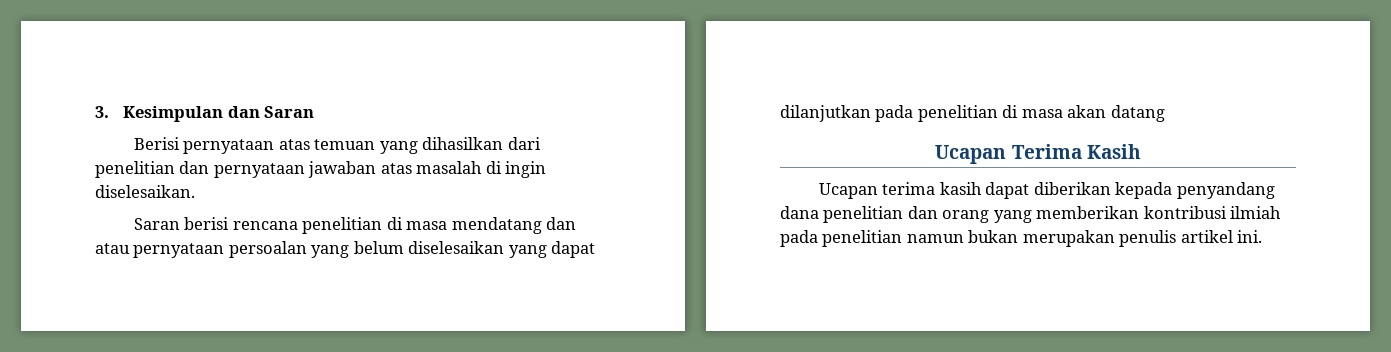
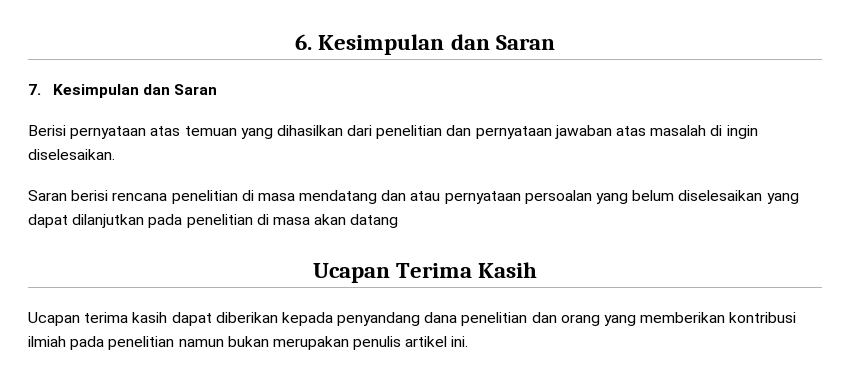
[95,106,109,118] 3. -> [295,34,555,55] [28,84,41,95] 6. Kesimpulan dan Saran // 7.

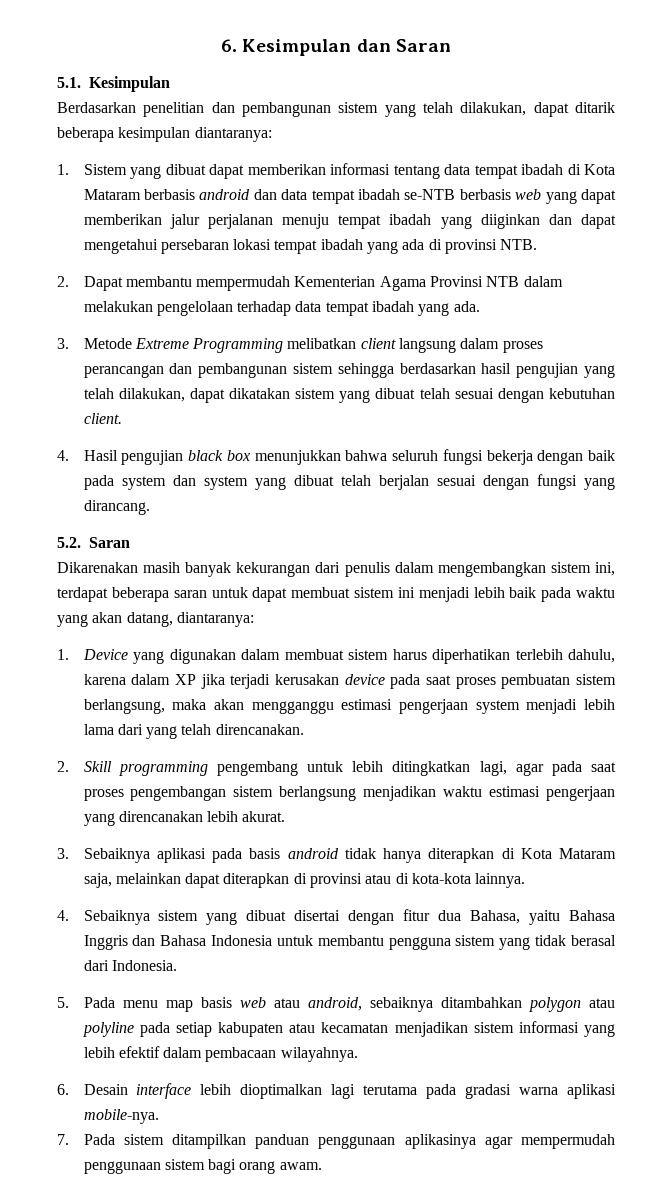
[28,84,218,98] [28,125,758,139] [28,149,115,160] [28,190,799,204] [28,214,399,228] [312,262,538,283] [28,312,797,326] [28,336,469,350] 7. Kesimpulan dan Saran // Berisi pernyataan atas temuan yang dihasilkan dari penelitian dan pernyataan jawaban atas masalah di ingin diselesaikan. // Saran berisi rencana penelitian di masa mendatang dan atau pernyataan persoalan yang belum diselesaikan yang dapat dilanjutkan pada penelitian di masa akan datang // Ucapan Terima Kasih // Ucapan terima kasih dapat diberikan kepada penyandang dana penelitian dan orang yang memberikan kontribusi ilmiah pada penelitian namun bukan merupakan penulis artikel ini. -> [57,76,170,92] [57,102,615,117] [57,127,272,142] [57,163,616,179] [83,189,616,204] [83,214,616,229] [83,239,538,254] [57,276,563,291] [83,301,480,316] [57,338,543,353] [83,363,616,378] [83,388,615,403] [83,413,122,424] [57,449,615,465] [83,474,615,490] [83,500,150,515] [57,537,130,548] [57,562,615,577] [57,587,615,602] [57,612,254,627] [57,649,615,664] [83,674,616,689] [83,699,615,714] [83,724,304,739] [57,761,616,776] [83,786,615,801] [83,811,286,826] [57,848,617,863] [83,873,526,888] [57,909,616,925] [83,935,616,950] [83,960,177,971] [57,997,615,1012] [82,1021,615,1037] [83,1046,358,1062] [57,1083,617,1099] [83,1109,159,1124] [57,1134,615,1149] [83,1159,322,1174] 5.1. Kesimpulan // Berdasarkan penelitian dan pembangunan sistem yang telah dilakukan, dapat ditarik beberapa kesimpulan diantaranya: // 1. Sistem yang dibuat dapat memberikan informasi tentang data tempat ibadah di Kota Mataram berbasis android dan data tempat ibadah se-NTB berbasis web yang dapat memberikan jalur perjalanan menuju tempat ibadah yang diiginkan dan dapat mengetahui persebaran lokasi tempat ibadah yang ada di provinsi NTB. // 2. Dapat membantu mempermudah Kementerian Agama Provinsi NTB dalam melakukan pengelolaan terhadap data tempat ibadah yang ada. // 3. Metode Extreme Programming melibatkan client langsung dalam proses perancangan dan pembangunan sistem sehingga berdasarkan hasil pengujian yang telah dilakukan, dapat dikatakan sistem yang dibuat telah sesuai dengan kebutuhan client. // 4. Hasil pengujian black box menunjukkan bahwa seluruh fungsi bekerja dengan baik pada system dan system yang dibuat telah berjalan sesuai dengan fungsi yang dirancang. // 5.2. Saran // Dikarenakan masih banyak kekurangan dari penulis dalam mengembangkan sistem ini, terdapat beberapa saran untuk dapat membuat sistem ini menjadi lebih baik pada waktu yang akan datang, diantaranya: // 1. Device yang digunakan dalam membuat sistem harus diperhatikan terlebih dahulu, karena dalam XP jika terjadi kerusakan device pada saat proses pembuatan sistem berlangsung, maka akan mengganggu estimasi pengerjaan system menjadi lebih lama dari yang telah direncanakan. // 2. Skill programming pengembang untuk lebih ditingkatkan lagi, agar pada saat proses pengembangan sistem berlangsung menjadikan waktu estimasi pengerjaan yang direncanakan lebih akurat. // 3. Sebaiknya aplikasi pada basis android tidak hanya diterapkan di Kota Mataram saja, melainkan dapat diterapkan di provinsi atau di kota-kota lainnya. // 4. Sebaiknya sistem yang dibuat disertai dengan fitur dua Bahasa, yaitu Bahasa Inggris dan Bahasa Indonesia untuk membantu pengguna sistem yang tidak berasal dari Indonesia. // 5. Pada menu map basis web atau android, sebaiknya ditambahkan polygon atau polyline pada setiap kabupaten atau kecamatan menjadikan sistem informasi yang lebih efektif dalam pembacaan wilayahnya. // 6. Desain interface lebih dioptimalkan lagi terutama pada gradasi warna aplikasi mobile-nya. // 7. Pada sistem ditampilkan panduan penggunaan aplikasinya agar mempermudah penggunaan sistem bagi orang awam.

